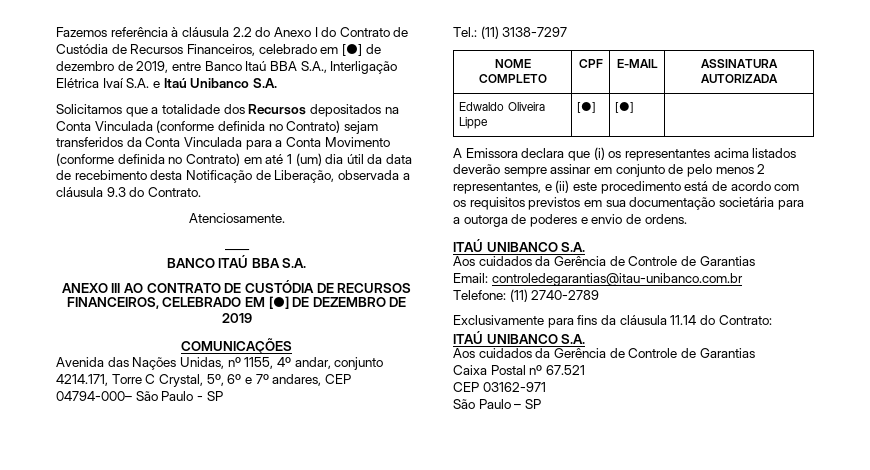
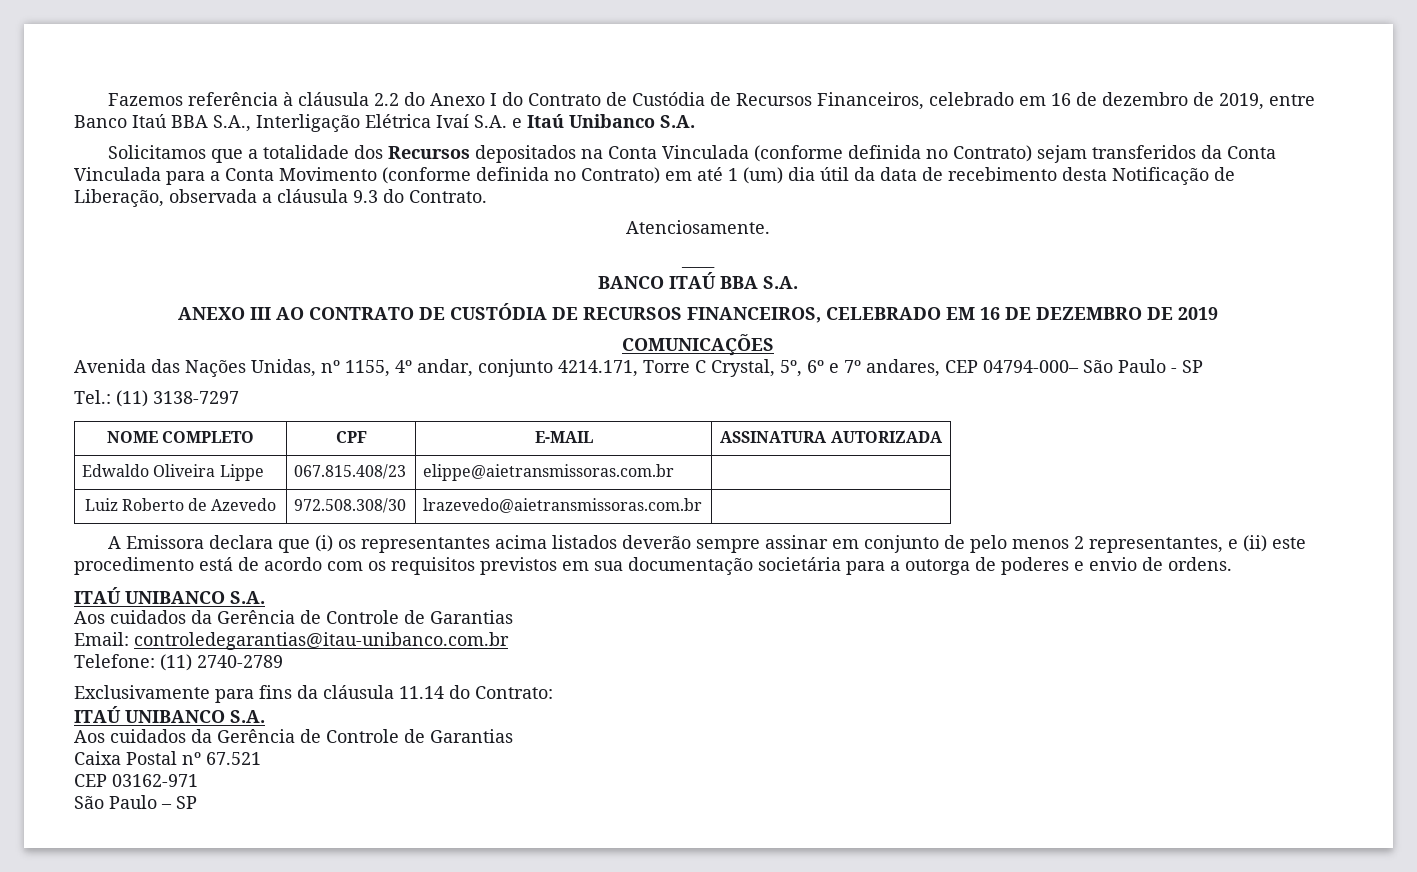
[341,44,362,56] [●] -> [1051,93,1072,106] 16
[268,296,289,309] [●] -> [980,307,1000,320] 16
[577,102,597,113] [615,102,635,113] [●] | [●] -> [293,464,406,479] [422,464,674,481] [84,498,277,511] [293,498,406,513] [422,498,702,513] 067.815.408/23 | elippe@aietransmissoras.com.br | // Luiz Roberto de Azevedo | 972.508.308/30 | lrazevedo@aietransmissoras.com.br

